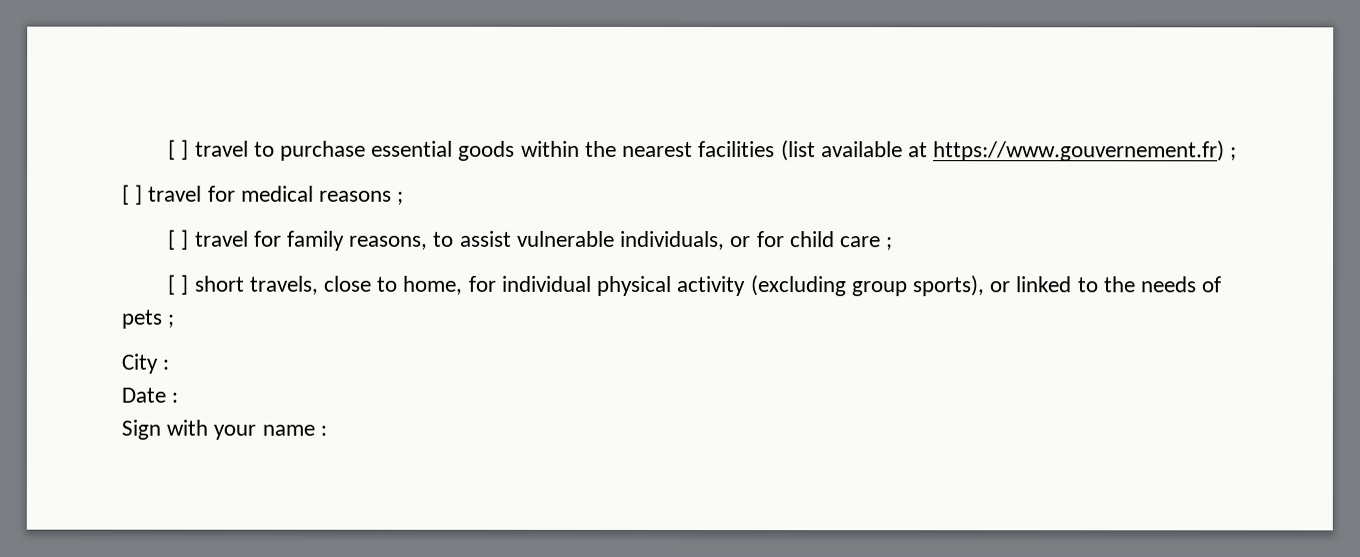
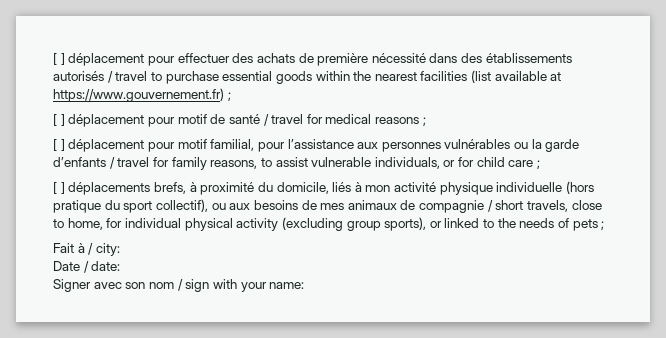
[168,139,190,160] [ ] -> [53,53,572,66] [53,71,113,83] [ ] déplacement pour effectuer des achats de première nécessité dans des établissements autorisés /
(144, 194) none -> [68,114,269,127] déplacement pour motif de santé /
(190, 239) none -> [68,139,580,152] [53,157,115,169] déplacement pour motif familial, pour l’assistance aux personnes vulnérables ou la garde d’enfants /
(190, 284) none -> [68,181,595,195] [53,199,493,213] déplacements brefs, à proximité du domicile, liés à mon activité physique individuelle (hors pratique du sport collectif), ou aux besoins de mes animaux de compagnie /
[121,353,170,374] [121,387,179,403] [121,419,327,440] City : // Date : // Sign with your name : -> [53,243,120,256] [53,261,121,273] [53,279,305,292] Fait à / city: // Date / date: // Signer avec son nom / sign with your name:

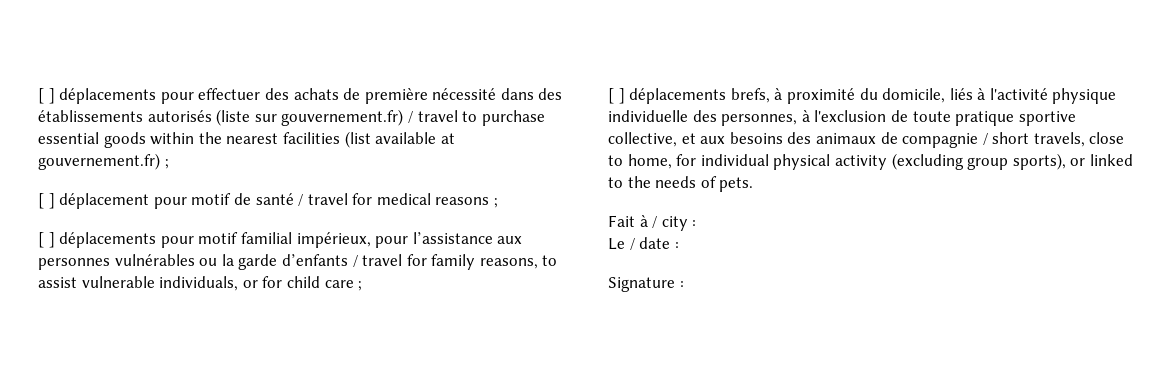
[53,53,145,66] [ ] déplacement -> [38,88,157,104] [ ] déplacements
(104, 76) none -> [216,109,404,126] (liste sur gouvernement.fr)
[53,88,224,102] https://www.gouvernement.fr) -> [38,153,160,170] gouvernement.fr)
[68,139,255,152] déplacement pour motif familial, -> [59,232,371,248] déplacements pour motif familial impérieux,
[365,181,595,195] [53,199,345,213] mon activité physique individuelle (hors pratique du sport collectif), ou aux besoins de mes -> [989,88,1117,104] [608,110,1076,126] [608,132,812,147] l'activité physique individuelle des personnes, à l'exclusion de toute pratique sportive collective, et aux besoins des
[572,219,605,231] pets ; -> [719,177,754,192] pets.
[95,243,120,256] [53,261,121,273] [53,279,305,292] city: // Date / date: // Signer avec son nom / sign with your name: -> [661,216,697,231] [608,237,679,250] [608,277,684,292] city : // Le / date : // Signature :

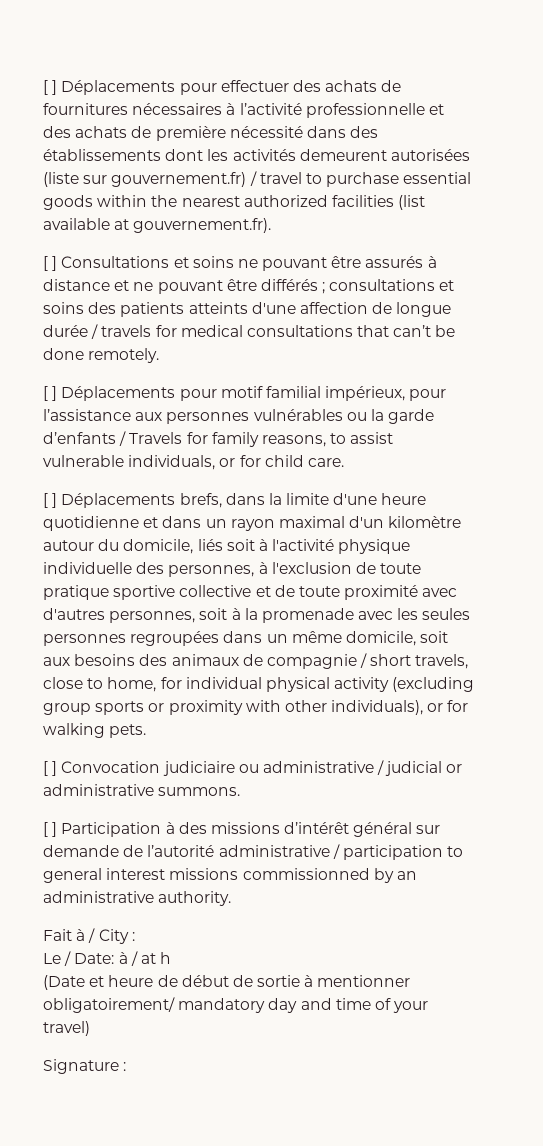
[38,88,157,104] [ ] déplacements -> [43,80,176,95] [ ] Déplacements
(361, 94) none -> [43,103,444,118] [43,126,152,138] fournitures nécessaires à l’activité professionnelle et des achats de
[147,110,212,122] autorisés -> [165,149,470,161] dont les activités demeurent autorisées
(279, 138) none -> [243,195,328,207] authorized
[38,153,169,170] [38,193,499,209] [38,232,157,248] gouvernement.fr) ; // [ ] déplacement pour motif de santé / travel for medical reasons ; // [ ] déplacements -> [133,218,272,233] [43,256,437,271] [43,279,455,294] [43,302,452,317] [43,324,456,339] [43,348,160,363] [43,386,176,401] gouvernement.fr). // [ ] Consultations et soins ne pouvant être assurés à distance et ne pouvant être différés ; consultations et soins des patients atteints d'une affection de longue durée / travels for medical consultations that can’t be done remotely. // [ ] Déplacements
[362,254,403,266] travel -> [129,432,183,444] Travels
[324,280,363,291] [608,88,855,104] care ; // [ ] déplacements brefs, à proximité -> [307,458,344,467] [43,493,427,508] [43,516,462,531] [43,540,94,551] care. // [ ] Déplacements brefs, dans la limite d'une heure quotidienne et dans un rayon maximal d'un kilomètre autour
(973, 94) none -> [226,539,255,551] soit
[608,132,696,147] collective, et -> [179,585,458,600] [43,608,471,623] [43,631,449,646] collective et de toute proximité avec d'autres personnes, soit à la promenade avec les seules personnes regroupées dans un même domicile, soit
[1012,153,1133,170] [608,176,754,192] sports), or linked to the needs of pets. -> [95,700,469,715] [43,723,147,738] [43,760,463,776] [43,784,241,796] [43,822,441,837] [43,844,464,860] [43,868,417,883] [43,891,232,906] sports or proximity with other individuals), or for walking pets. // [ ] Convocation judiciaire ou administrative / judicial or administrative summons. // [ ] Participation à des missions d’intérêt général sur demande de l’autorité administrative / participation to general interest missions commissionned by an administrative authority.
[661,216,688,231] city -> [98,929,129,944] City
[639,237,679,249] date : -> [74,951,172,966] [43,975,411,990] [43,997,429,1013] [43,1021,90,1036] Date: à / at h // (Date et heure de début de sortie à mentionner obligatoirement/ mandatory day and time of your travel)

